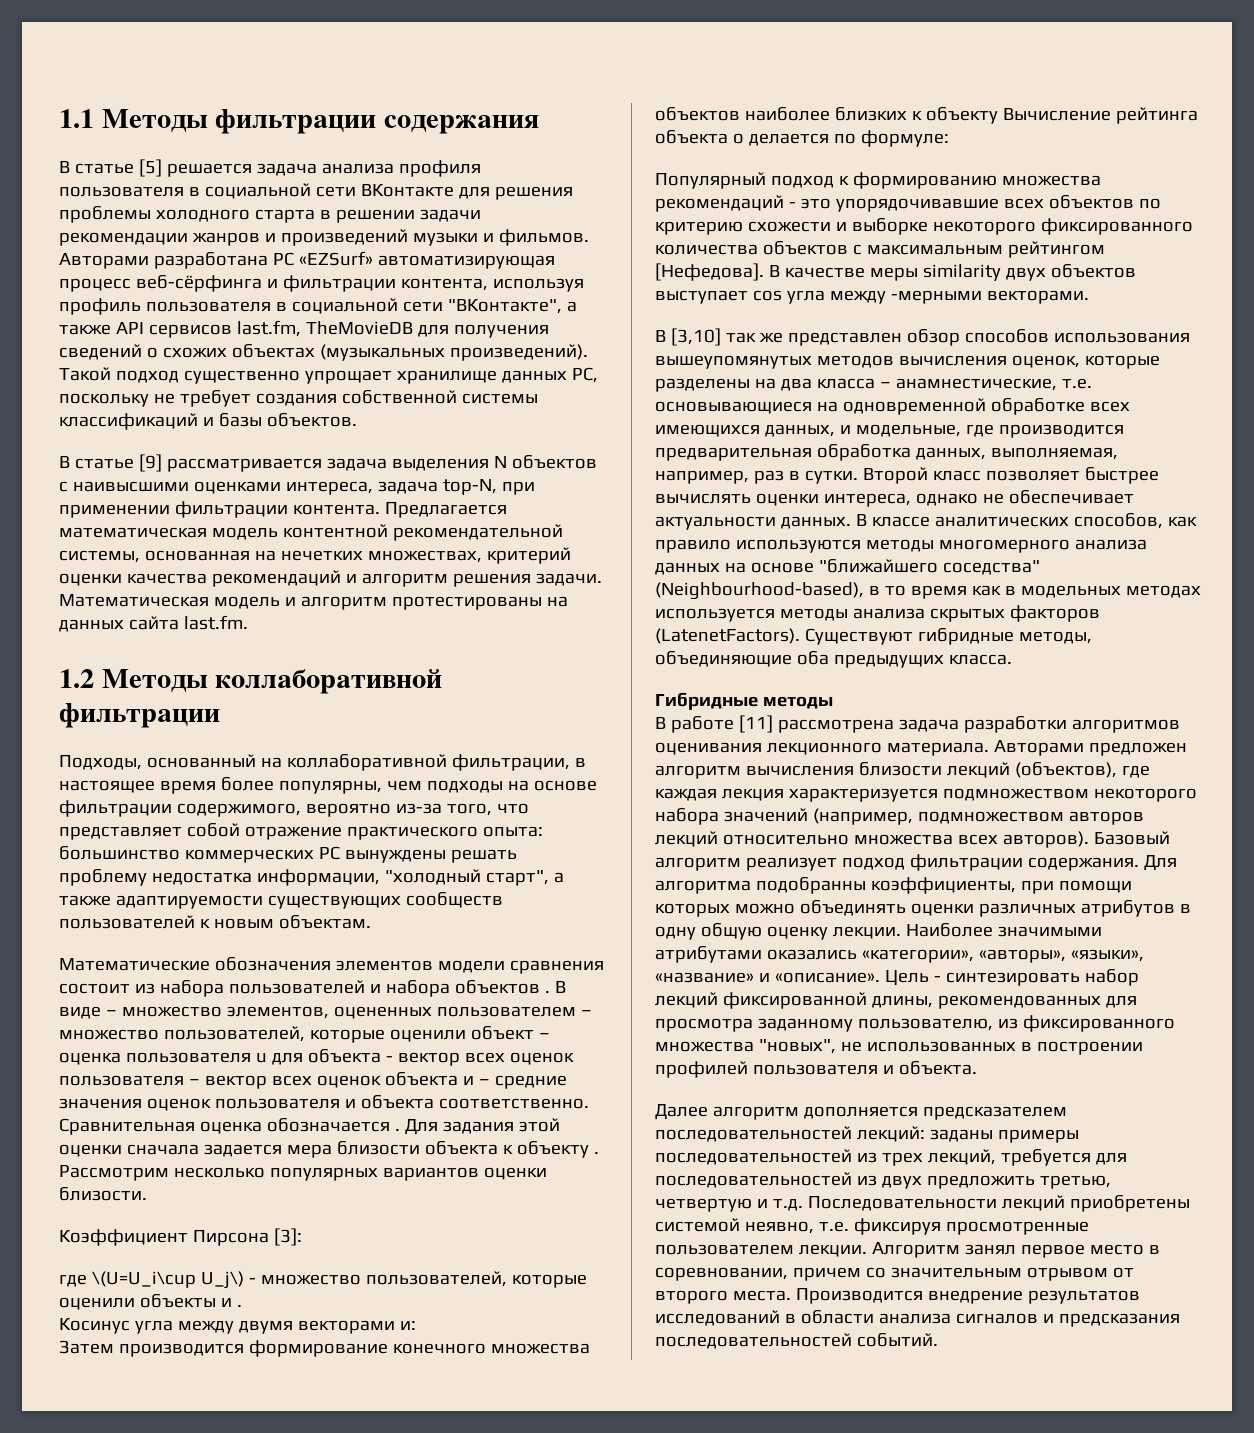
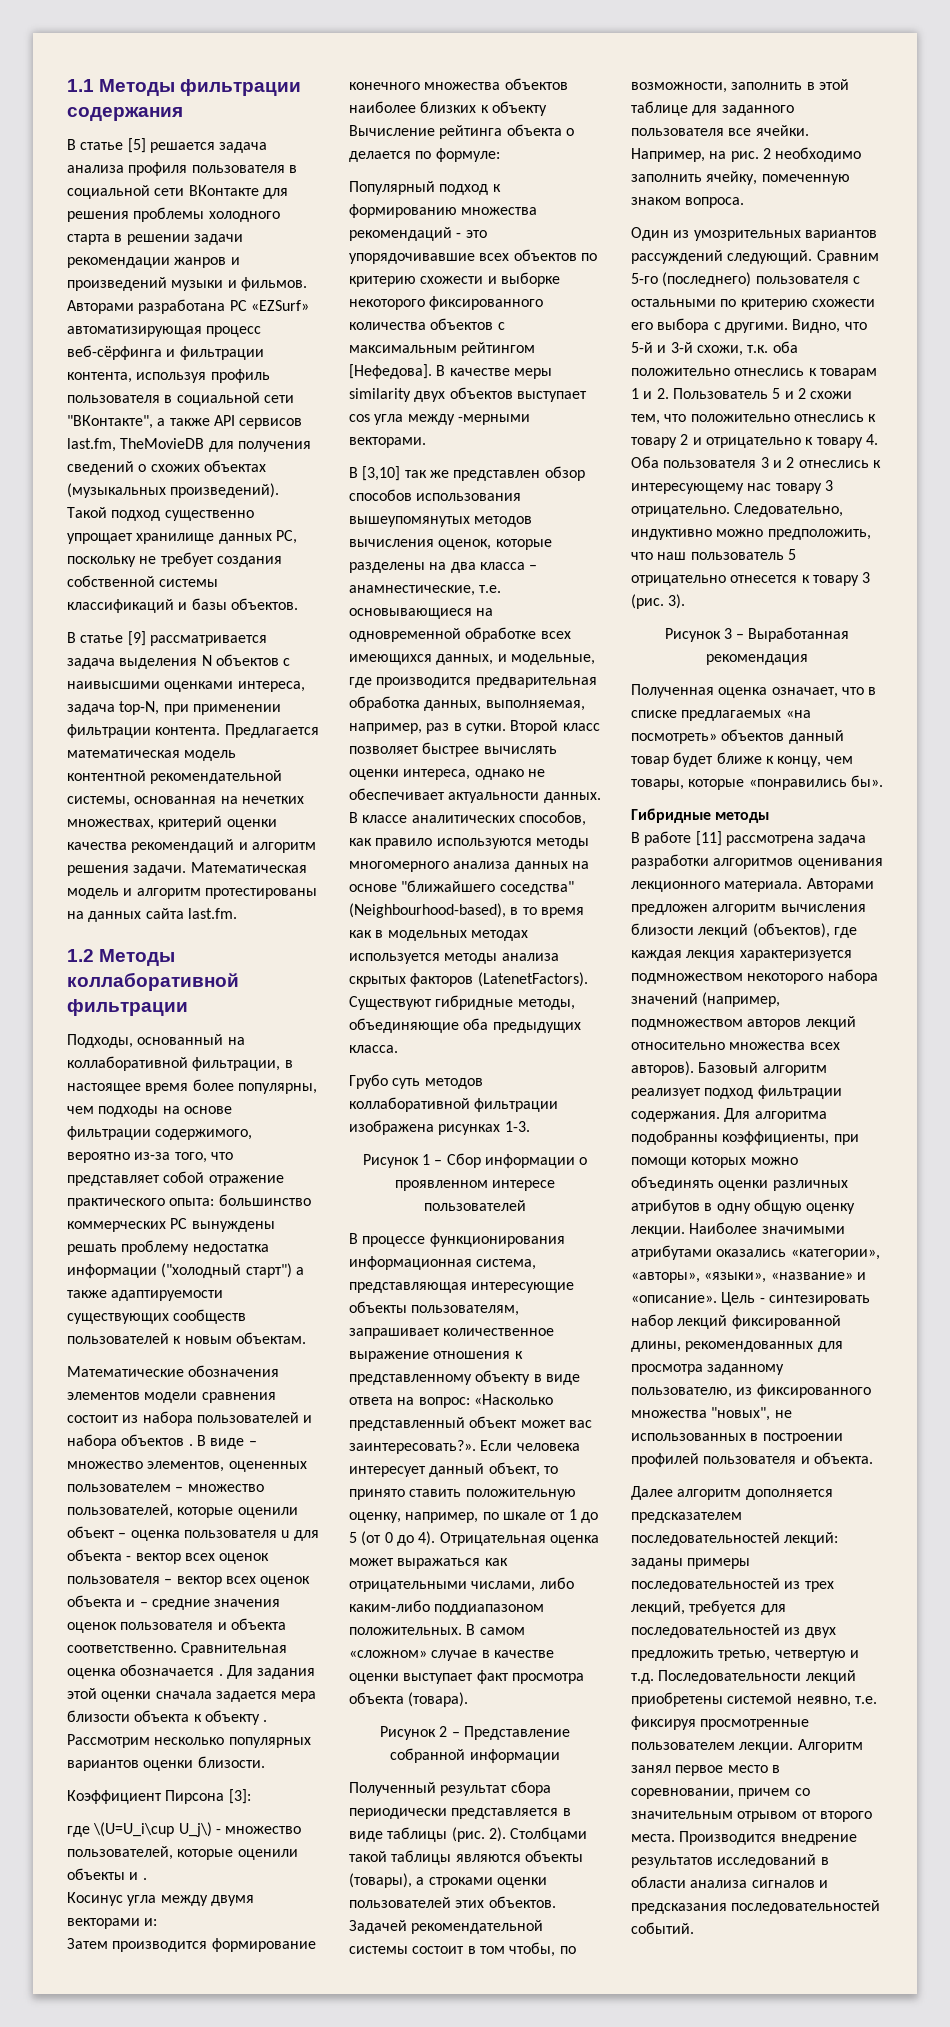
[256,869,549,886] информации, "холодный старт", -> [67,1263,292,1278] информации ("холодный старт")
(1012, 659) none -> [349,1074,483,1089] [349,1097,559,1112] [349,1120,530,1135] [362,1153,588,1168] [394,1180,556,1191] [424,1200,526,1211] [349,1233,565,1247] [349,1256,537,1270] [349,1282,575,1293] [349,1301,520,1316] [349,1328,555,1339] [349,1351,523,1362] [349,1370,580,1385] [349,1394,553,1408] [349,1416,592,1431] [349,1440,580,1454] [349,1462,558,1477] [349,1489,576,1500] [349,1509,598,1523] [349,1531,599,1546] [349,1558,508,1569] [349,1577,574,1592] [349,1600,545,1615] [349,1624,525,1635] [349,1650,554,1661] [349,1670,584,1684] [349,1692,469,1707] [380,1726,570,1740] [390,1748,560,1763] [349,1781,551,1796] [349,1808,571,1819] [349,1827,588,1842] [349,1850,583,1865] [349,1873,547,1888] [349,1896,556,1908] [349,1920,544,1934] [349,1942,576,1957] [631,79,849,93] [631,101,794,116] [631,125,809,136] [631,147,862,162] [631,171,850,185] [631,197,745,208] [631,227,877,241] [631,250,879,264] [631,272,860,287] [631,299,875,310] [631,318,867,333] [631,341,798,356] [631,368,877,379] [631,388,853,399] [631,414,877,425] [631,434,878,448] [631,456,881,468] [631,480,833,494] [631,503,844,517] [631,529,871,540] [631,549,796,560] [631,572,871,586] [631,594,686,609] [664,627,850,642] [706,654,808,665] [631,684,877,698] [631,710,811,721] [631,729,844,744] [631,752,853,767] [631,775,883,790] // Грубо суть методов коллаборативной фильтрации изображена рисунках 1-3. // Рисунок 1 – Сбор информации о проявленном интересе пользователей // В процессе функционирования информационная система, представляющая интересующие объекты пользователям, запрашивает количественное выражение отношения к представленному объекту в виде ответа на вопрос: «Насколько представленный объект может вас заинтересовать?». Если человека интересует данный объект, то принято ставить положительную оценку, например, по шкале от 1 до 5 (от 0 до 4). Отрицательная оценка может выражаться как отрицательными числами, либо каким-либо поддиапазоном положительных. В самом «сложном» случае в качестве оценки выступает факт просмотра объекта (товара). // Рисунок 2 – Представление собранной информации // Полученный результат сбора периодически представляется в виде таблицы (рис. 2). Столбцами такой таблицы являются объекты (товары), а строками оценки пользователей этих объектов. Задачей рекомендательной системы состоит в том чтобы, по возможности, заполнить в этой таблице для заданного пользователя все ячейки. Например, на рис. 2 необходимо заполнить ячейку, помеченную знаком вопроса. // Один из умозрительных вариантов рассуждений следующий. Сравним 5-го (последнего) пользователя с остальными по критерию схожести его выбора с другими. Видно, что 5-й и 3-й схожи, т.к. оба положительно отнеслись к товарам 1 и 2. Пользователь 5 и 2 схожи тем, что положительно отнеслись к товару 2 и отрицательно к товару 4. Оба пользователя 3 и 2 отнеслись к интересующему нас товару 3 отрицательно. Следовательно, индуктивно можно предположить, что наш пользователь 5 отрицательно отнесется к товару 3 (рис. 3). // Рисунок 3 – Выработанная рекомендация // Полученная оценка означает, что в списке предлагаемых «на посмотреть» объектов данный товар будет ближе к концу, чем товары, которые «понравились бы».

